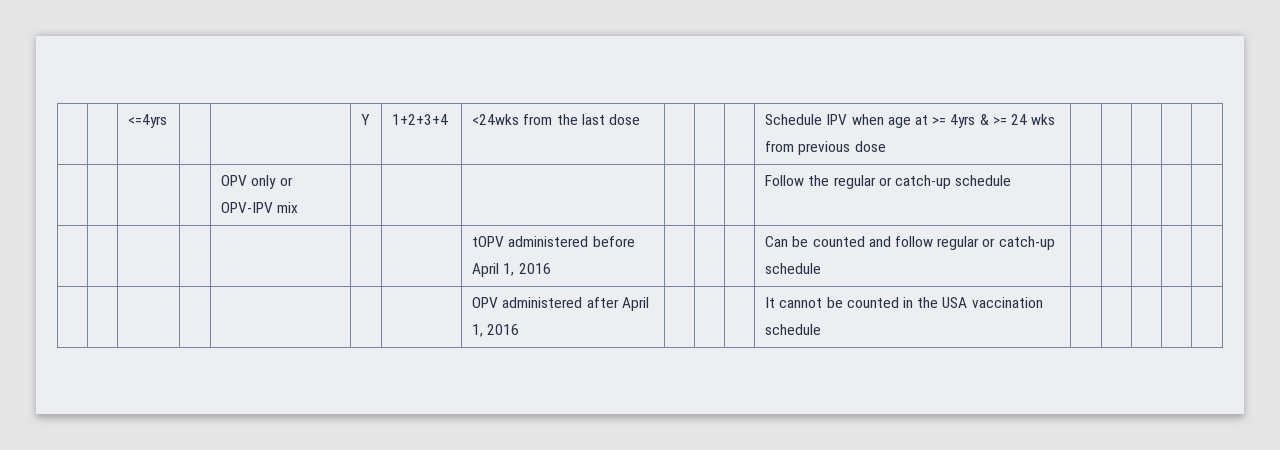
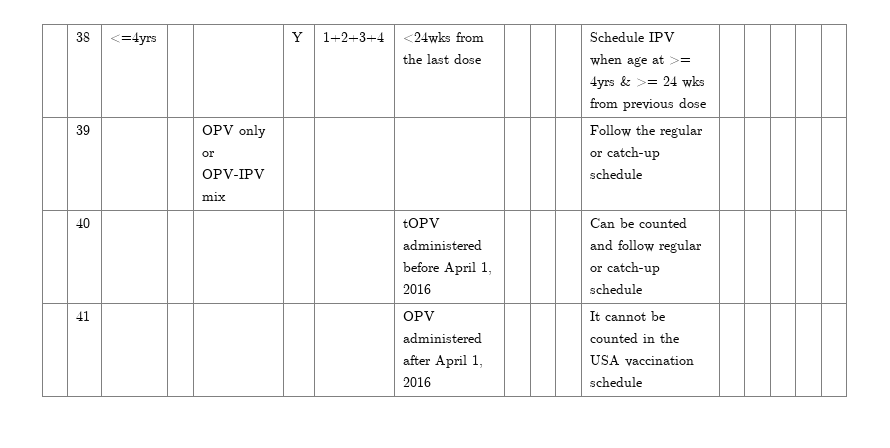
(128, 121) | -> [76,32,91,42] | 38
(886, 146) none -> [76,125,91,135] 39
(1012, 180) none -> [76,218,91,228] 40
(822, 268) none -> [76,311,91,321] 41

